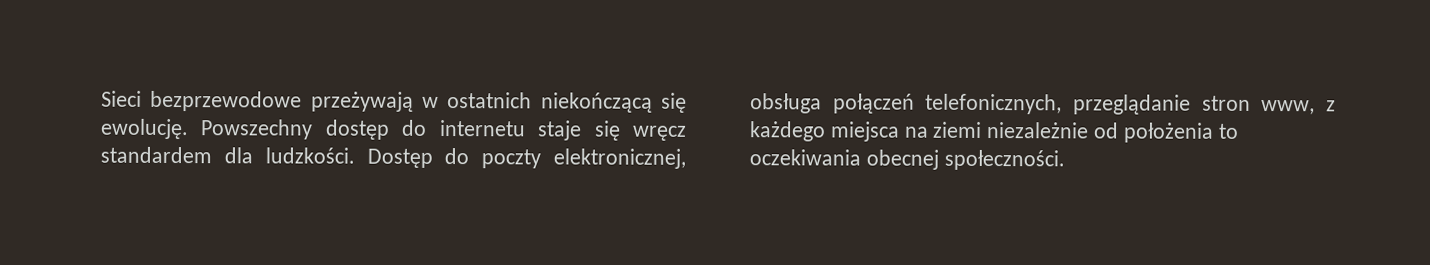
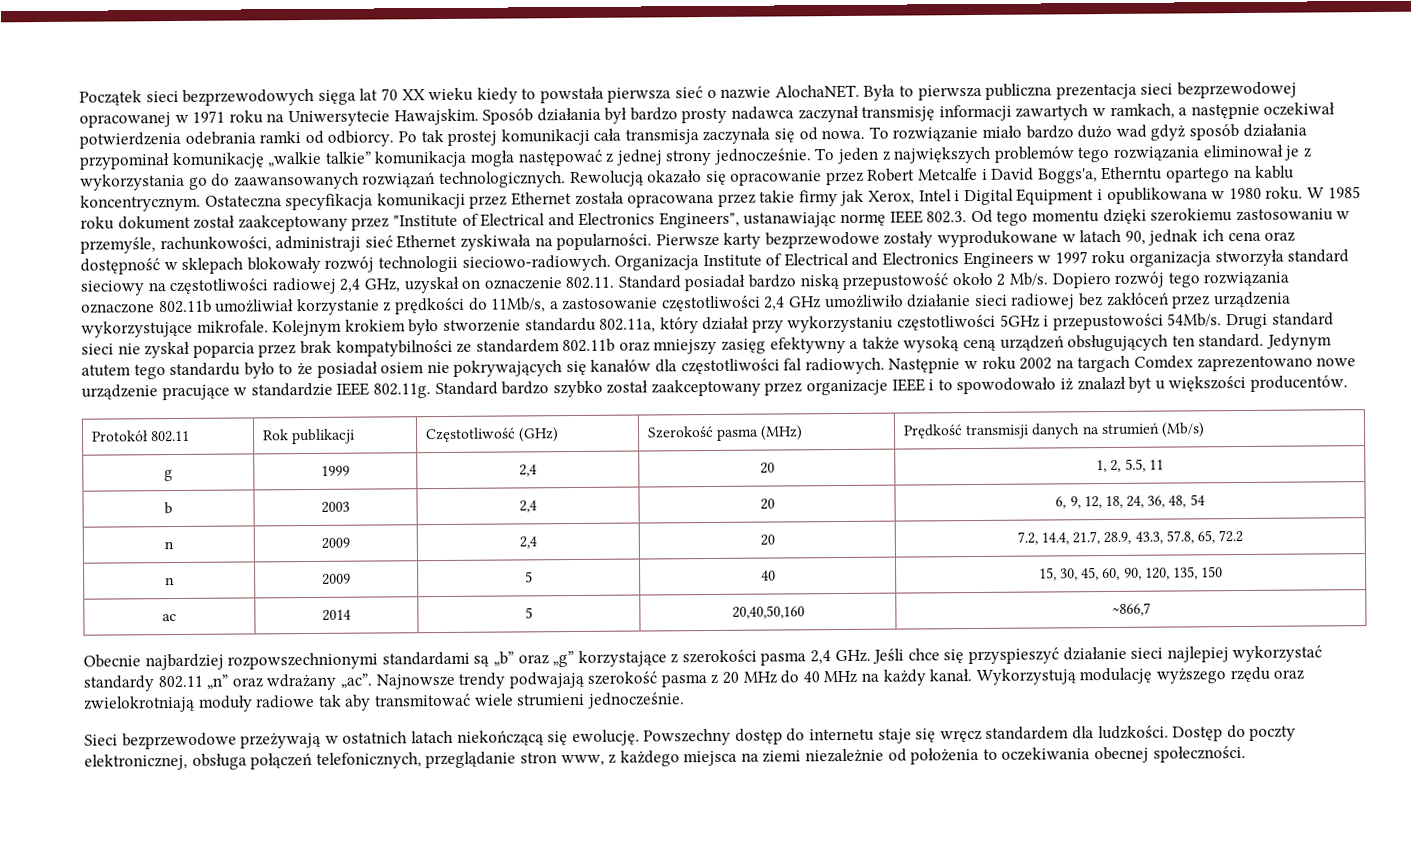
(101, 98) none -> [79,81,1297,106] [79,102,1336,128] [79,123,1307,149] [79,144,1311,170] [80,165,1295,191] [80,186,1361,212] [80,208,1351,232] [80,229,1296,254] [80,249,1350,275] [80,271,1290,296] [81,291,1291,316] [81,312,1334,338] [81,333,1332,359] [81,355,1357,380] [81,375,1348,401] [91,430,191,443] [262,428,356,445] [425,427,560,443] [647,425,804,441] [903,422,1205,440] [164,469,173,482] [321,465,350,476] [519,464,537,477] [759,462,775,474] [1096,458,1164,473] [164,502,173,515] [321,501,350,513] [519,500,537,513] [759,498,775,510] [1055,494,1205,509] [164,541,174,550] [321,537,350,549] [519,536,537,549] [759,534,775,546] [1016,529,1244,545] [165,577,175,586] [322,573,351,585] [525,571,533,583] [760,570,776,581] [1038,566,1224,581] [162,614,177,622] [322,609,351,621] [525,607,533,619] [731,605,805,619] [1111,602,1151,616] [83,645,1323,671] [83,666,1305,692] [83,692,685,713] Początek sieci bezprzewodowych sięga lat 70 XX wieku kiedy to powstała pierwsza sieć o nazwie AlochaNET. Była to pierwsza publiczna prezentacja sieci bezprzewodowej opracowanej w 1971 roku na Uniwersytecie Hawajskim. Sposób działania był bardzo prosty nadawca zaczynał transmisję informacji zawartych w ramkach, a następnie oczekiwał potwierdzenia odebrania ramki od odbiorcy. Po tak prostej komunikacji cała transmisja zaczynała się od nowa. To rozwiązanie miało bardzo dużo wad gdyż sposób działania przypominał komunikację „walkie talkie” komunikacja mogła następować z jednej strony jednocześnie. To jeden z największych problemów tego rozwiązania eliminował je z wykorzystania go do zaawansowanych rozwiązań technologicznych. Rewolucją okazało się opracowanie przez Robert Metcalfe i David Boggs'a, Etherntu opartego na kablu koncentrycznym. Ostateczna specyfikacja komunikacji przez Ethernet została opracowana przez takie firmy jak Xerox, Intel i Digital Equipment i opublikowana w 1980 roku. W 1985 roku dokument został zaakceptowany przez "Institute of Electrical and Electronics Engineers", ustanawiając normę IEEE 802.3. Od tego momentu dzięki szerokiemu zastosowaniu w przemyśle, rachunkowości, administraji sieć Ethernet zyskiwała na popularności. Pierwsze karty bezprzewodowe zostały wyprodukowane w latach 90, jednak ich cena oraz dostępność w sklepach blokowały rozwój technologii sieciowo-radiowych. Organizacja Institute of Electrical and Electronics Engineers w 1997 roku organizacja stworzyła standard sieciowy na częstotliwości radiowej 2,4 GHz, uzyskał on oznaczenie 802.11. Standard posiadał bardzo niską przepustowość około 2 Mb/s. Dopiero rozwój tego rozwiązania oznaczone 802.11b umożliwiał korzystanie z prędkości do 11Mb/s, a zastosowanie częstotliwości 2,4 GHz umożliwiło działanie sieci radiowej bez zakłóceń przez urządzenia wykorzystujące mikrofale. Kolejnym krokiem było stworzenie standardu 802.11a, który działał przy wykorzystaniu częstotliwości 5GHz i przepustowości 54Mb/s. Drugi standard sieci nie zyskał poparcia przez brak kompatybilności ze standardem 802.11b oraz mniejszy zasięg efektywny a także wysoką ceną urządzeń obsługujących ten standard. Jedynym atutem tego standardu było to że posiadał osiem nie pokrywających się kanałów dla częstotliwości fal radiowych. Następnie w roku 2002 na targach Comdex zaprezentowano nowe urządzenie pracujące w standardzie IEEE 802.11g. Standard bardzo szybko został zaakceptowany przez organizacje IEEE i to spowodowało iż znalazł byt u większości producentów. // Protokół 802.11 | Rok publikacji | Częstotliwość (GHz) | Szerokość pasma (MHz) | Prędkość transmisji danych na strumień (Mb/s) // g | 1999 | 2,4 | 20 | 1, 2, 5.5, 11 // b | 2003 | 2,4 | 20 | 6, 9, 12, 18, 24, 36, 48, 54 // n | 2009 | 2,4 | 20 | 7.2, 14.4, 21.7, 28.9, 43.3, 57.8, 65, 72.2 // n | 2009 | 5 | 40 | 15, 30, 45, 60, 90, 120, 135, 150 // ac | 2014 | 5 | 20,40,50,160 | ~866,7 // Obecnie najbardziej rozpowszechnionymi standardami są „b” oraz „g” korzystające z szerokości pasma 2,4 GHz. Jeśli chce się przyspieszyć działanie sieci najlepiej wykorzystać standardy 802.11 „n” oraz wdrażany „ac”. Najnowsze trendy podwajają szerokość pasma z 20 MHz do 40 MHz na każdy kanał. Wykorzystują modulację wyższego rzędu oraz zwielokrotniają moduły radiowe tak aby transmitować wiele strumieni jednocześnie. //
(533, 100) none -> [410,730,453,744] latach

